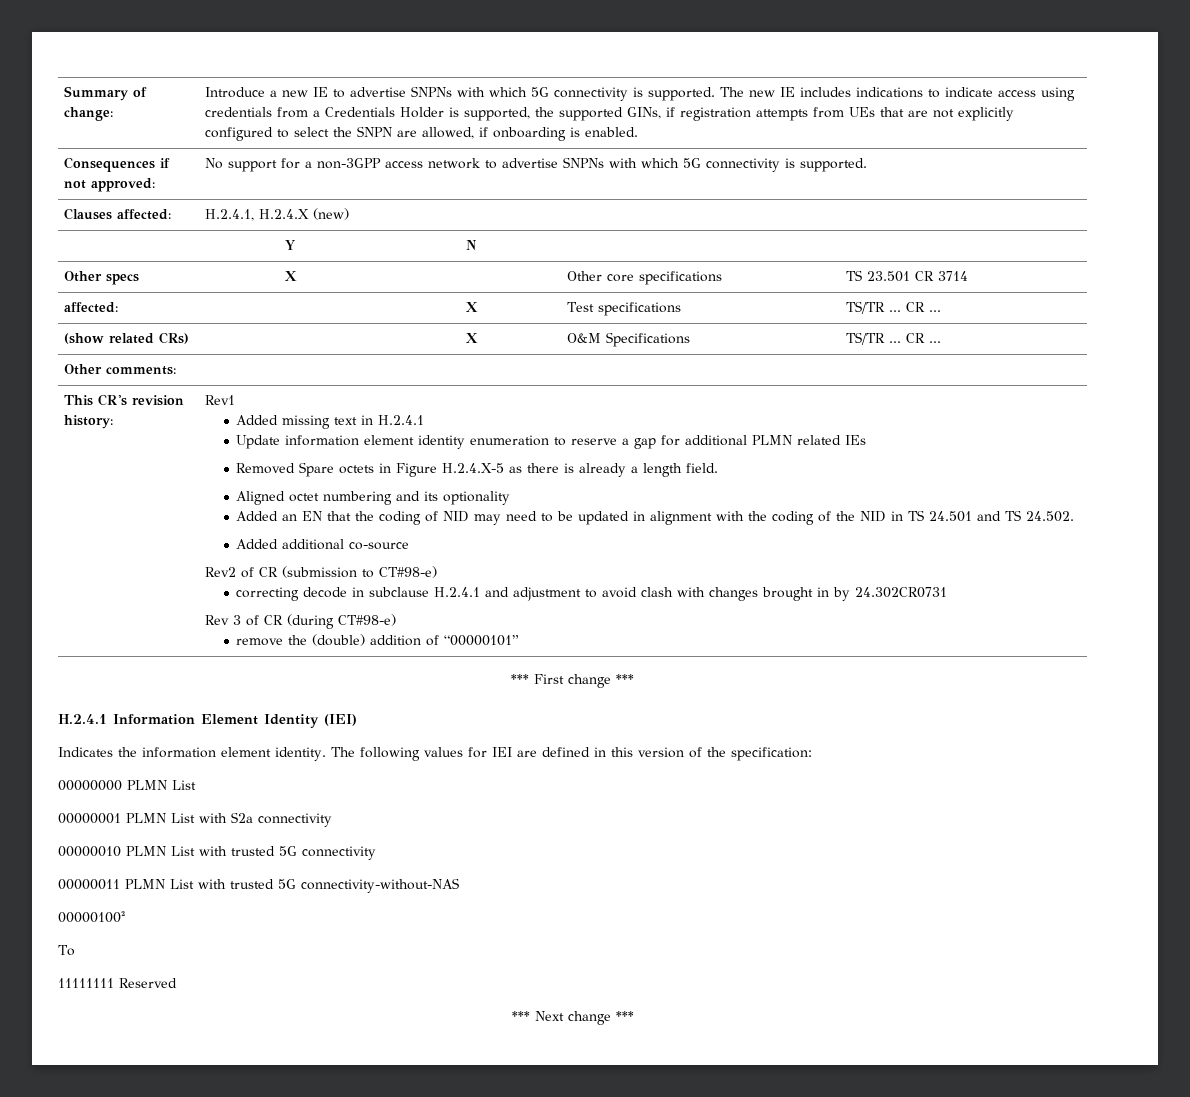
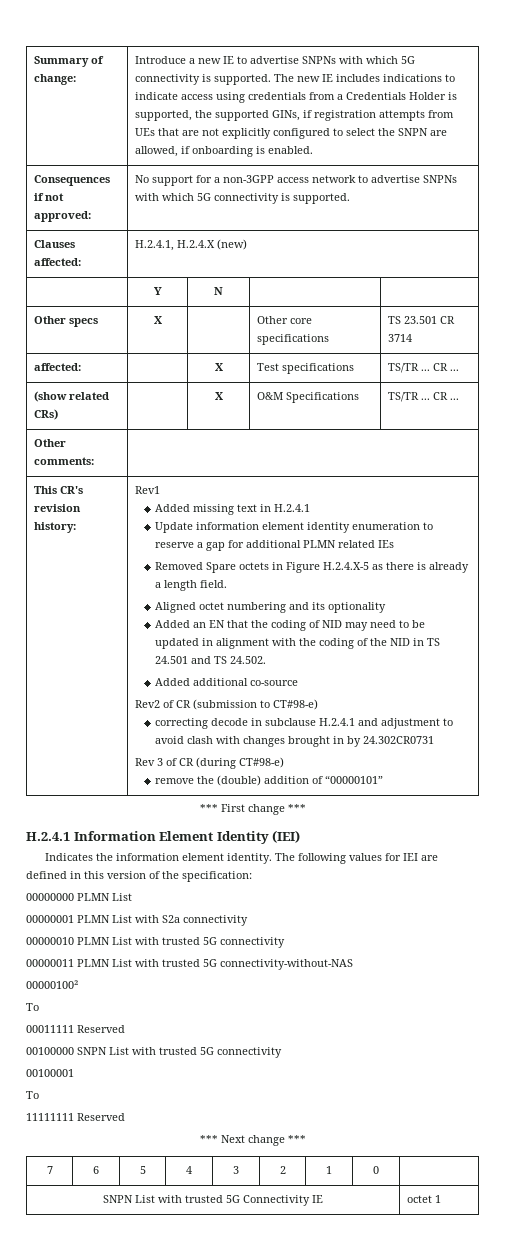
(75, 950) none -> [26,1025,125,1033] [26,1047,282,1058] [26,1069,74,1077] [26,1091,39,1099] // 00011111 Reserved // 00100000 SNPN List with trusted 5G connectivity // 00100001 // To
(634, 1016) none -> [46,1166,53,1174] [93,1166,99,1174] [139,1166,146,1174] [186,1166,192,1174] [233,1166,239,1174] [279,1166,286,1174] [325,1166,332,1174] [372,1166,379,1174] [103,1195,323,1206] [406,1195,441,1203] // 7 | 6 | 5 | 4 | 3 | 2 | 1 | 0 | // SNPN List with trusted 5G Connectivity IE | octet 1

